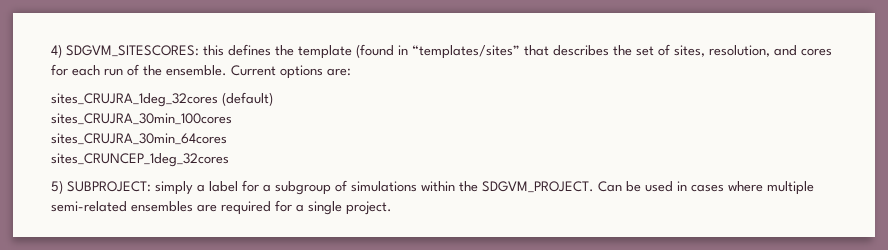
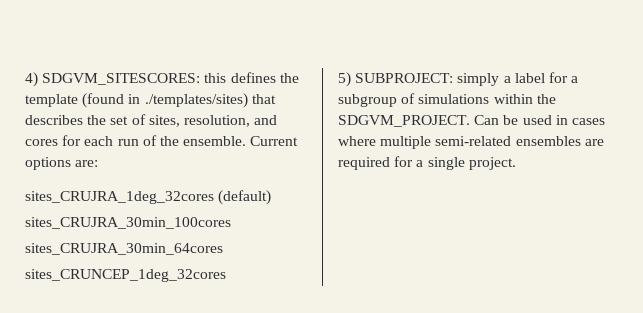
[412,45,520,59] “templates/sites” -> [144,93,248,108] ./templates/sites)

